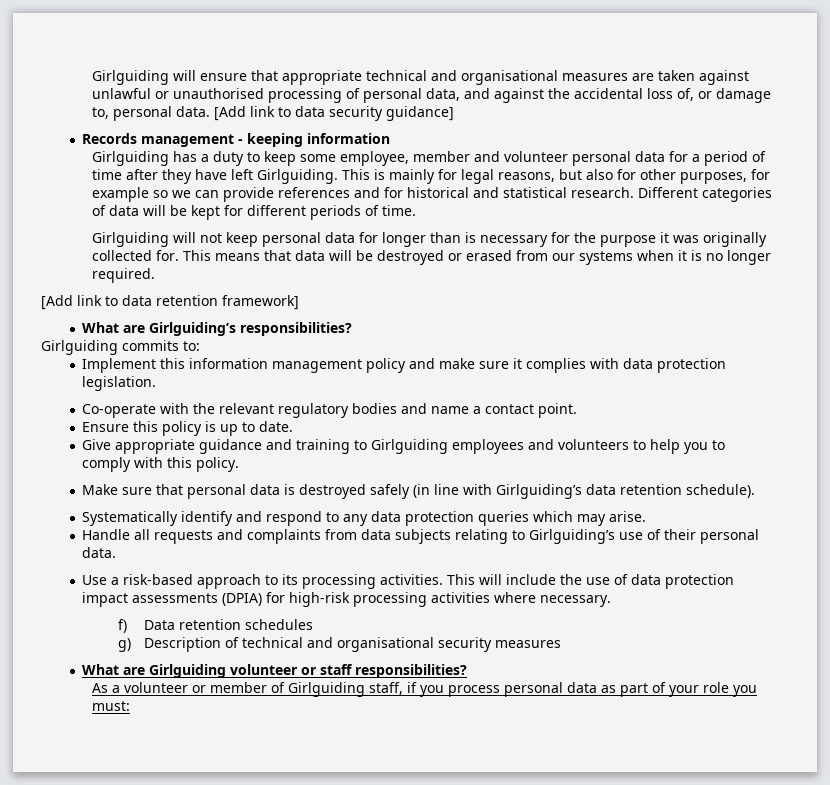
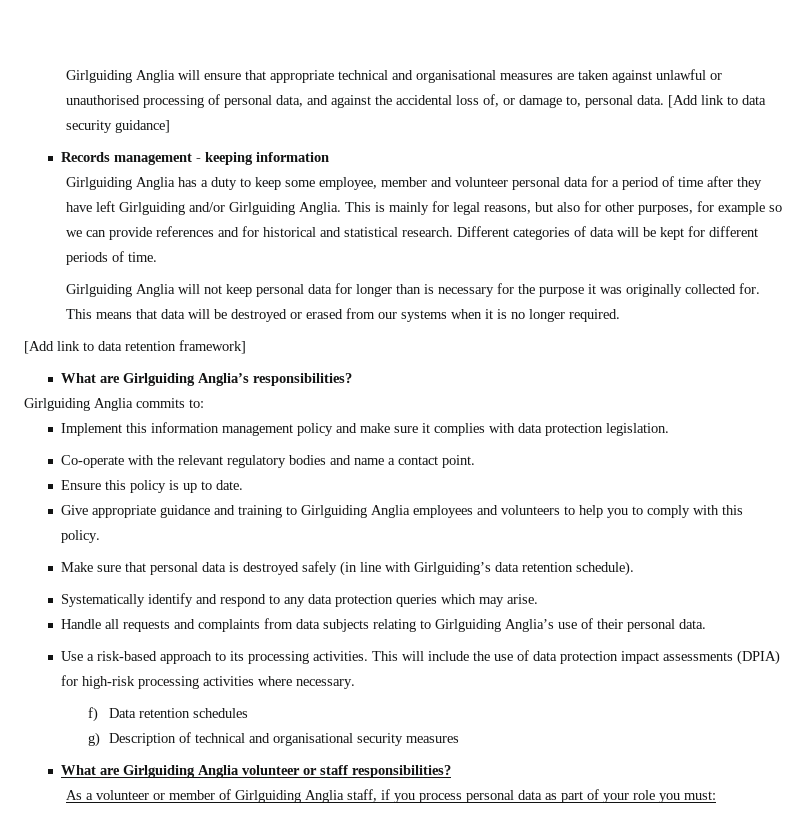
[92,70,170,85] Girlguiding -> [66,70,176,83] Girlguiding Anglia
(170, 158) none -> [136,177,176,190] Anglia
[257,169,339,184] Girlguiding. -> [119,202,342,215] Girlguiding and/or Girlguiding Anglia.
(170, 239) none -> [136,284,176,297] Anglia
[149,322,237,336] Girlguiding’s -> [123,373,250,386] Girlguiding Anglia’s
(118, 347) none -> [94,398,133,411] Anglia
(449, 446) none -> [371,505,411,518] Anglia
[529,529,616,544] Girlguiding’s -> [435,619,555,632] Girlguiding Anglia’s
(227, 671) none -> [198,765,240,778] Anglia
(366, 689) none -> [305,790,345,803] Anglia

